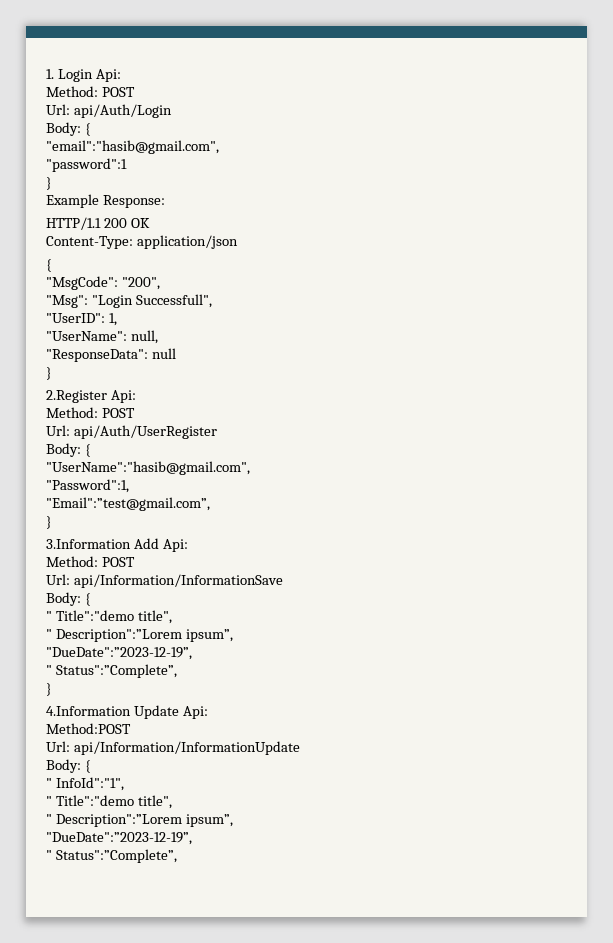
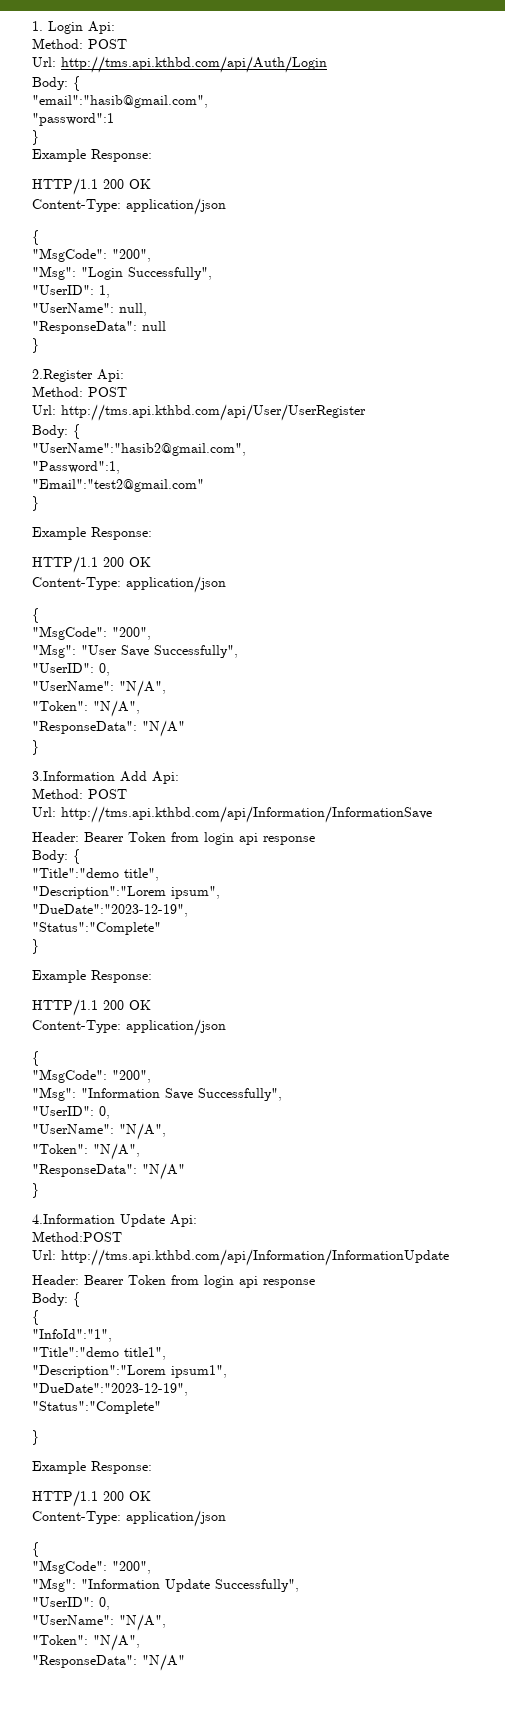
[73,104,172,118] api/Auth/Login -> [61,56,327,73] http://tms.api.kthbd.com/api/Auth/Login
[135,294,212,308] Successfull", -> [128,267,212,280] Successfully",
[73,425,217,439] [46,443,91,457] [46,461,250,475] api/Auth/UserRegister // Body: { // "UserName":"hasib@gmail.com", -> [61,404,366,421] [32,424,80,439] [32,443,246,456] http://tms.api.kthbd.com/api/User/UserRegister // Body: { // "UserName":"hasib2@gmail.com",
[46,497,210,511] "Email":”test@gmail.com”, -> [32,479,204,492] [32,496,39,511] [32,527,152,540] [32,556,151,573] [32,576,226,593] [32,608,39,623] [32,626,151,640] [32,644,238,658] [32,663,110,676] [32,680,166,697] [32,700,140,717] [32,720,185,737] "Email":"test2@gmail.com" // } // Example Response: // HTTP/1.1 200 OK // Content-Type: application/json // { // "MsgCode": "200", // "Msg": "User Save Successfully", // "UserID": 0, // "UserName": "N/A", // "Token": "N/A", // "ResponseData": "N/A"
[73,574,283,588] [46,592,91,606] [46,610,172,624] [46,629,233,642] [46,647,192,660] [46,664,177,678] api/Information/InformationSave // Body: { // " Title":"demo title", // " Description":”Lorem ipsum”, // "DueDate":”2023-12-19”, // " Status":”Complete”, -> [61,806,432,823] [32,832,315,845] [32,849,80,864] [32,868,159,881] [32,886,220,899] [32,904,188,917] [32,922,161,935] [32,939,39,954] [32,970,152,983] [32,999,151,1016] [32,1019,226,1036] [32,1051,39,1066] [32,1069,151,1083] [32,1087,282,1101] [32,1106,110,1119] [32,1123,166,1140] [32,1143,140,1160] [32,1163,185,1180] http://tms.api.kthbd.com/api/Information/InformationSave // Header: Bearer Token from login api response // Body: { // "Title":"demo title", // "Description":"Lorem ipsum", // "DueDate":"2023-12-19", // "Status":"Complete" // } // Example Response: // HTTP/1.1 200 OK // Content-Type: application/json // { // "MsgCode": "200", // "Msg": "Information Save Successfully", // "UserID": 0, // "UserName": "N/A", // "Token": "N/A", // "ResponseData": "N/A"
[73,741,300,755] [46,759,91,773] [46,777,124,791] [46,795,172,809] [46,814,233,827] [46,832,192,845] [46,849,177,863] api/Information/InformationUpdate // Body: { // " InfoId":"1", // " Title":"demo title", // " Description":”Lorem ipsum”, // "DueDate":”2023-12-19”, // " Status":”Complete”, -> [61,1249,449,1266] [32,1275,315,1288] [32,1292,80,1307] [32,1310,39,1325] [32,1329,112,1342] [32,1347,166,1360] [32,1365,227,1378] [32,1383,188,1396] [32,1401,161,1414] [32,1430,39,1445] [32,1461,152,1474] [32,1490,151,1507] [32,1510,226,1527] [32,1542,39,1557] [32,1560,151,1574] [32,1578,299,1592] [32,1597,110,1610] [32,1614,166,1631] [32,1634,140,1651] [32,1654,185,1671] http://tms.api.kthbd.com/api/Information/InformationUpdate // Header: Bearer Token from login api response // Body: { // { // "InfoId":"1", // "Title":"demo title1", // "Description":"Lorem ipsum1", // "DueDate":"2023-12-19", // "Status":"Complete" // } // Example Response: // HTTP/1.1 200 OK // Content-Type: application/json // { // "MsgCode": "200", // "Msg": "Information Update Successfully", // "UserID": 0, // "UserName": "N/A", // "Token": "N/A", // "ResponseData": "N/A"

